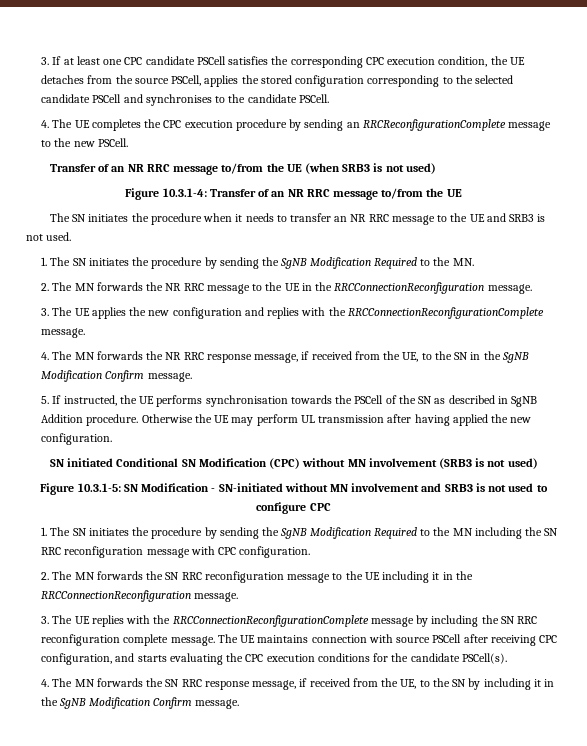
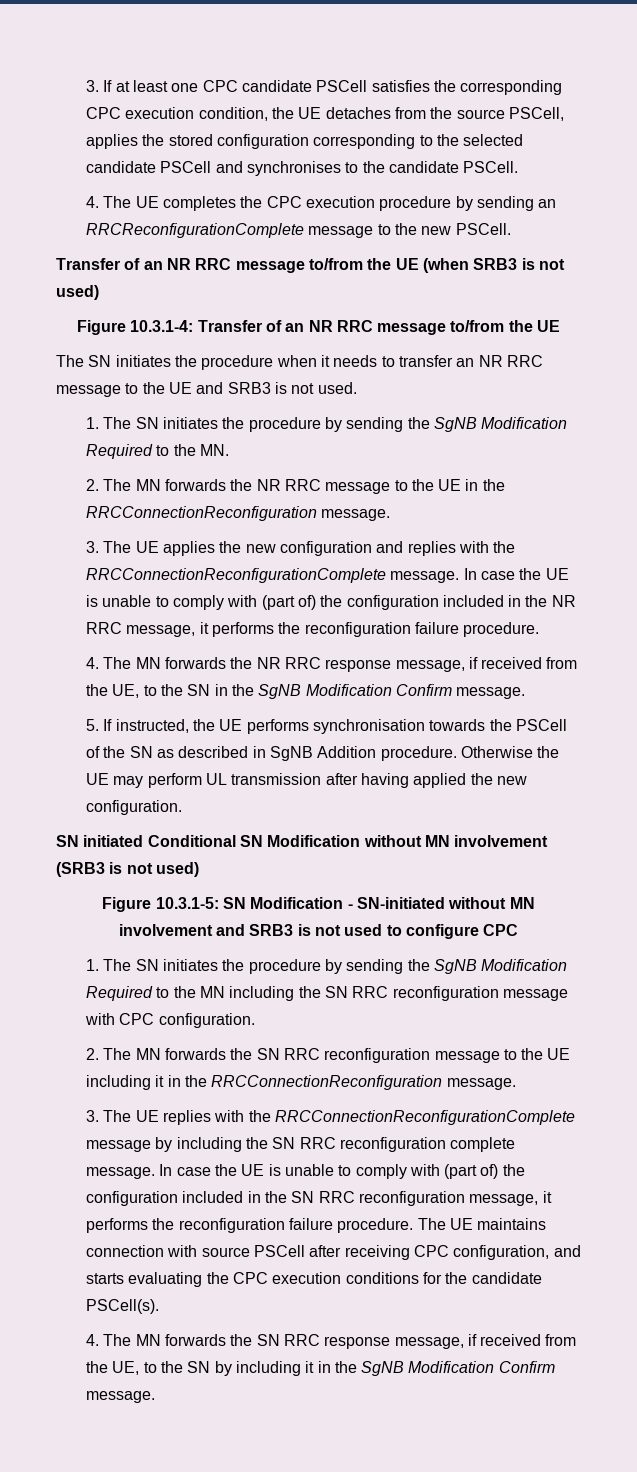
(86, 333) none -> [463,568,569,580] [85,595,576,610] [85,622,540,637] In case the UE is unable to comply with (part of) the configuration included in the NR RRC message, it performs the reconfiguration failure procedure.
[269,458,301,469] (CPC) -> (361, 841) none
(215, 641) none -> [159,1164,525,1179] [85,1191,552,1206] [85,1218,414,1233] In case the UE is unable to comply with (part of) the configuration included in the SN RRC reconfiguration message, it performs the reconfiguration failure procedure.

